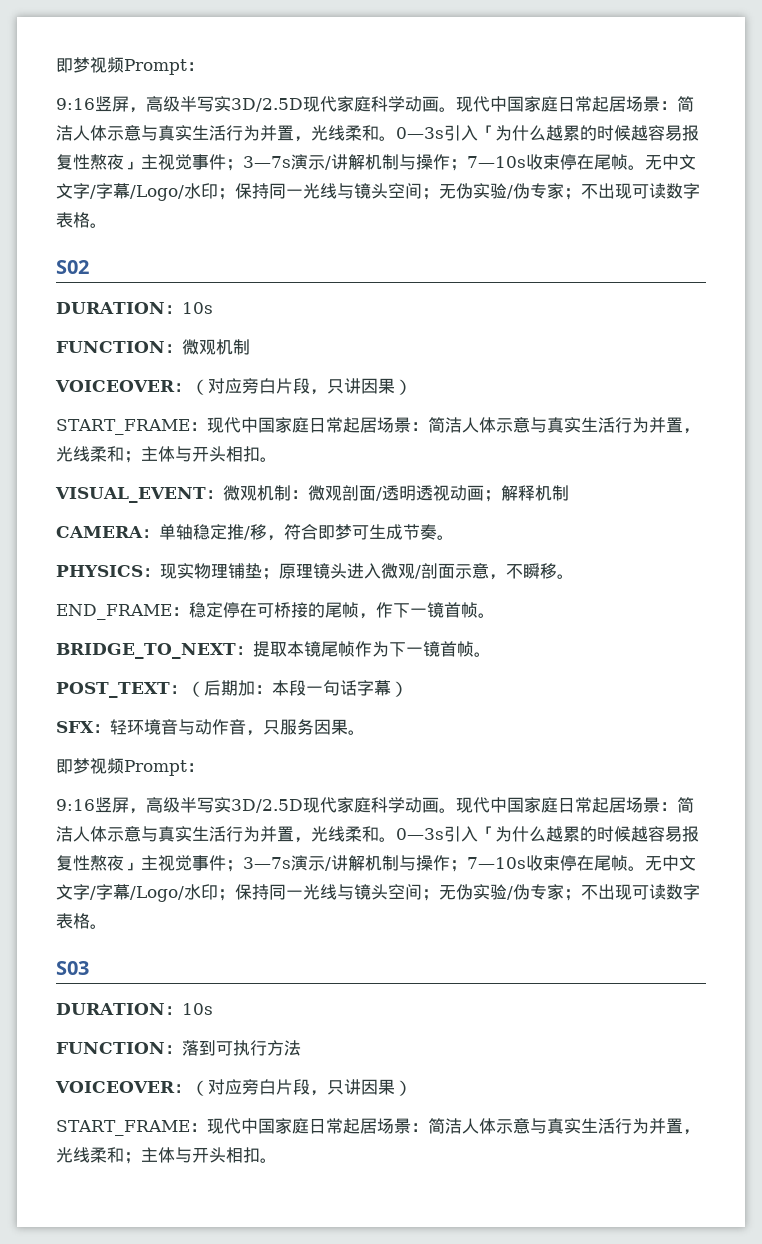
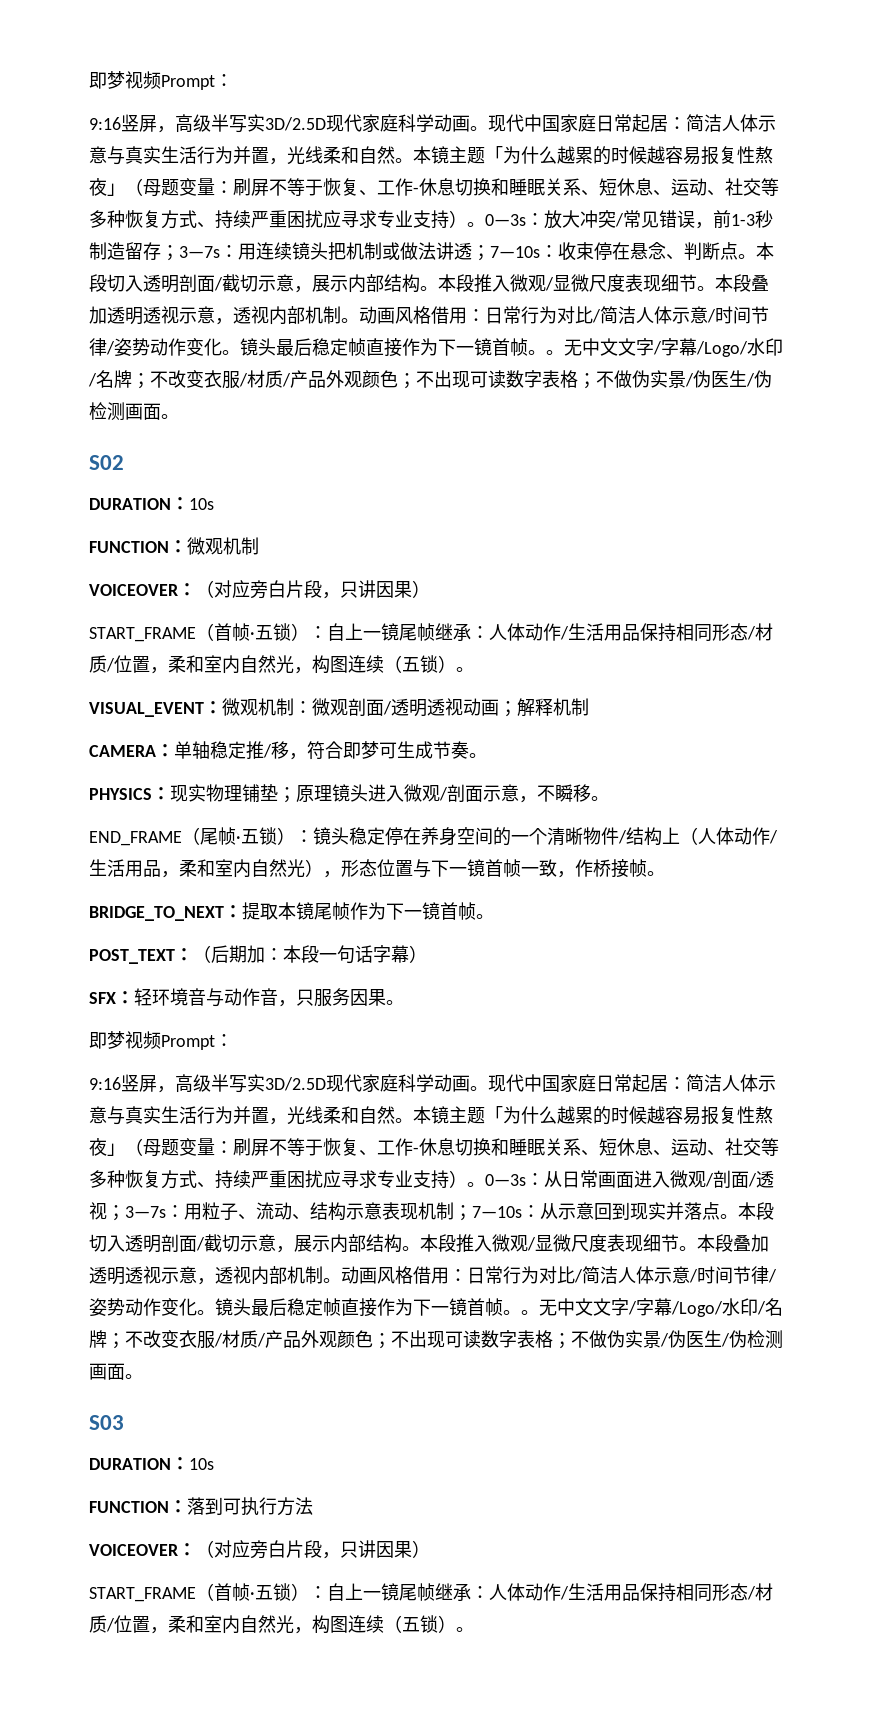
[626,96,660,112] 场景 -> (668, 123) none
[379,125,699,141] [56,154,696,171] [56,183,700,201] [56,212,90,228] 。0—3s引入「为什么越累的时候越容易报复性熬夜」主视觉事件；3—7s演示/讲解机制与操作；7—10s收束停在尾帧。无中文文字/字幕/Logo/水印；保持同一光线与镜头空间；无伪实验/伪专家；不出现可读数字表格 -> [359,146,773,165] [89,178,779,197] [89,210,773,229] [89,242,774,261] [89,274,769,293] [89,306,769,325] [89,338,783,357] [88,370,772,389] [89,402,161,421] 自然。本镜主题「为什么越累的时候越容易报复性熬夜」（母题变量：刷屏不等于恢复、工作-休息切换和睡眠关系、短休息、运动、社交等多种恢复方式、持续严重困扰应寻求专业支持）。0—3s：放大冲突/常见错误，前1-3秒制造留存；3—7s：用连续镜头把机制或做法讲透；7—10s：收束停在悬念、判断点。本段切入透明剖面/截切示意，展示内部结构。本段推入微观/显微尺度表现细节。本段叠加透明透视示意，透视内部机制。动画风格借用：日常行为对比/简洁人体示意/时间节律/姿势动作变化。镜头最后稳定帧直接作为下一镜首帧。。无中文文字/字幕/Logo/水印/名牌；不改变衣服/材质/产品外观颜色；不出现可读数字表格；不做伪实景/伪医生/伪检测画面
[189,417,700,434] [56,446,260,463] ：现代中国家庭日常起居场景：简洁人体示意与真实生活行为并置，光线柔和；主体与开头相扣 -> [196,623,773,642] [89,655,456,674] （首帧·五锁）：自上一镜尾帧继承：人体动作/生活用品保持相同形态/材质/位置，柔和室内自然光，构图连续（五锁）
[172,602,461,619] ：稳定停在可桥接的尾帧，作下一镜首 -> [182,827,778,846] [89,859,629,878] （尾帧·五锁）：镜头稳定停在养身空间的一个清晰物件/结构上（人体动作/生活用品，柔和室内自然光），形态位置与下一镜首帧一致，作桥接
[626,797,660,813] 场景 -> (668, 1083) none
[379,826,699,842] [56,855,696,872] [56,884,700,902] [56,913,90,929] 。0—3s引入「为什么越累的时候越容易报复性熬夜」主视觉事件；3—7s演示/讲解机制与操作；7—10s收束停在尾帧。无中文文字/字幕/Logo/水印；保持同一光线与镜头空间；无伪实验/伪专家；不出现可读数字表格 -> [359,1106,773,1125] [89,1138,779,1157] [89,1170,774,1189] [89,1202,774,1221] [89,1234,769,1253] [89,1266,777,1285] [89,1298,783,1317] [89,1330,783,1349] [89,1363,125,1380] 自然。本镜主题「为什么越累的时候越容易报复性熬夜」（母题变量：刷屏不等于恢复、工作-休息切换和睡眠关系、短休息、运动、社交等多种恢复方式、持续严重困扰应寻求专业支持）。0—3s：从日常画面进入微观/剖面/透视；3—7s：用粒子、流动、结构示意表现机制；7—10s：从示意回到现实并落点。本段切入透明剖面/截切示意，展示内部结构。本段推入微观/显微尺度表现细节。本段叠加透明透视示意，透视内部机制。动画风格借用：日常行为对比/简洁人体示意/时间节律/姿势动作变化。镜头最后稳定帧直接作为下一镜首帧。。无中文文字/字幕/Logo/水印/名牌；不改变衣服/材质/产品外观颜色；不出现可读数字表格；不做伪实景/伪医生/伪检测画面
[189,1118,700,1135] [56,1147,260,1164] ：现代中国家庭日常起居场景：简洁人体示意与真实生活行为并置，光线柔和；主体与开头相扣 -> [196,1583,773,1602] [89,1615,456,1634] （首帧·五锁）：自上一镜尾帧继承：人体动作/生活用品保持相同形态/材质/位置，柔和室内自然光，构图连续（五锁）

